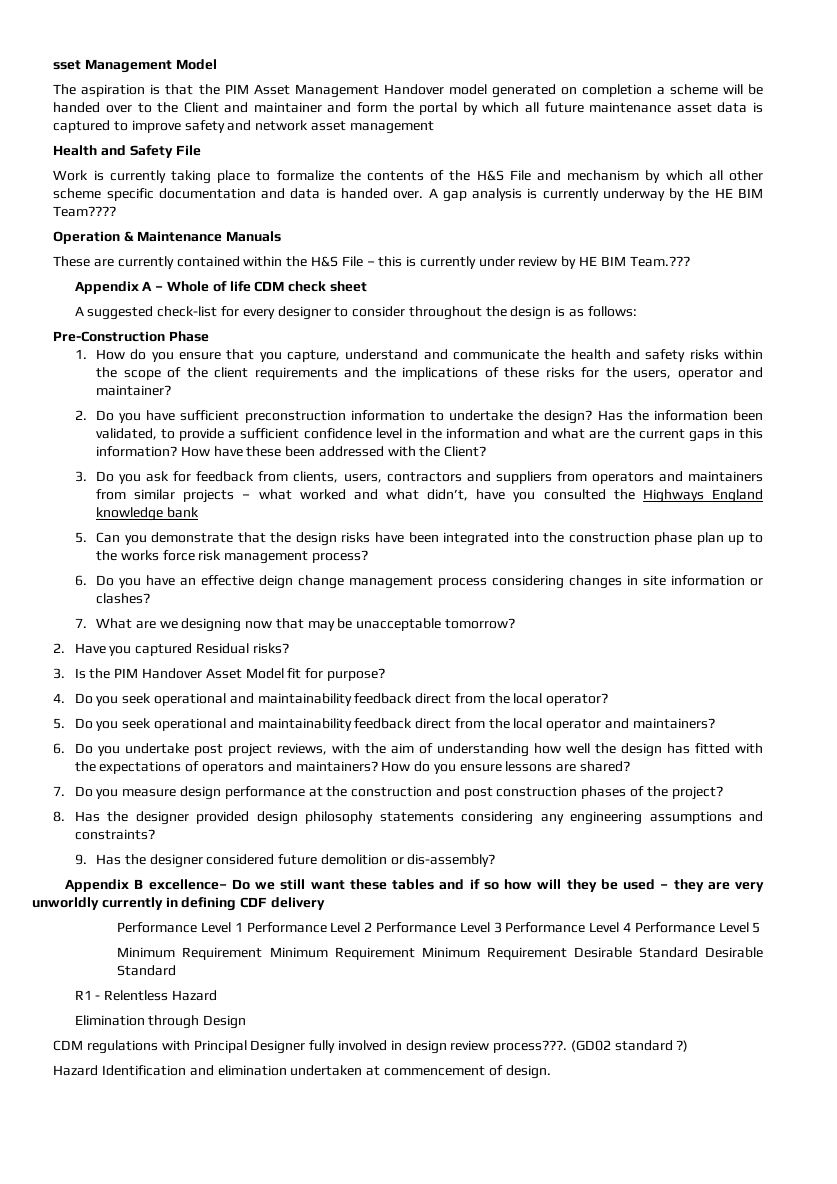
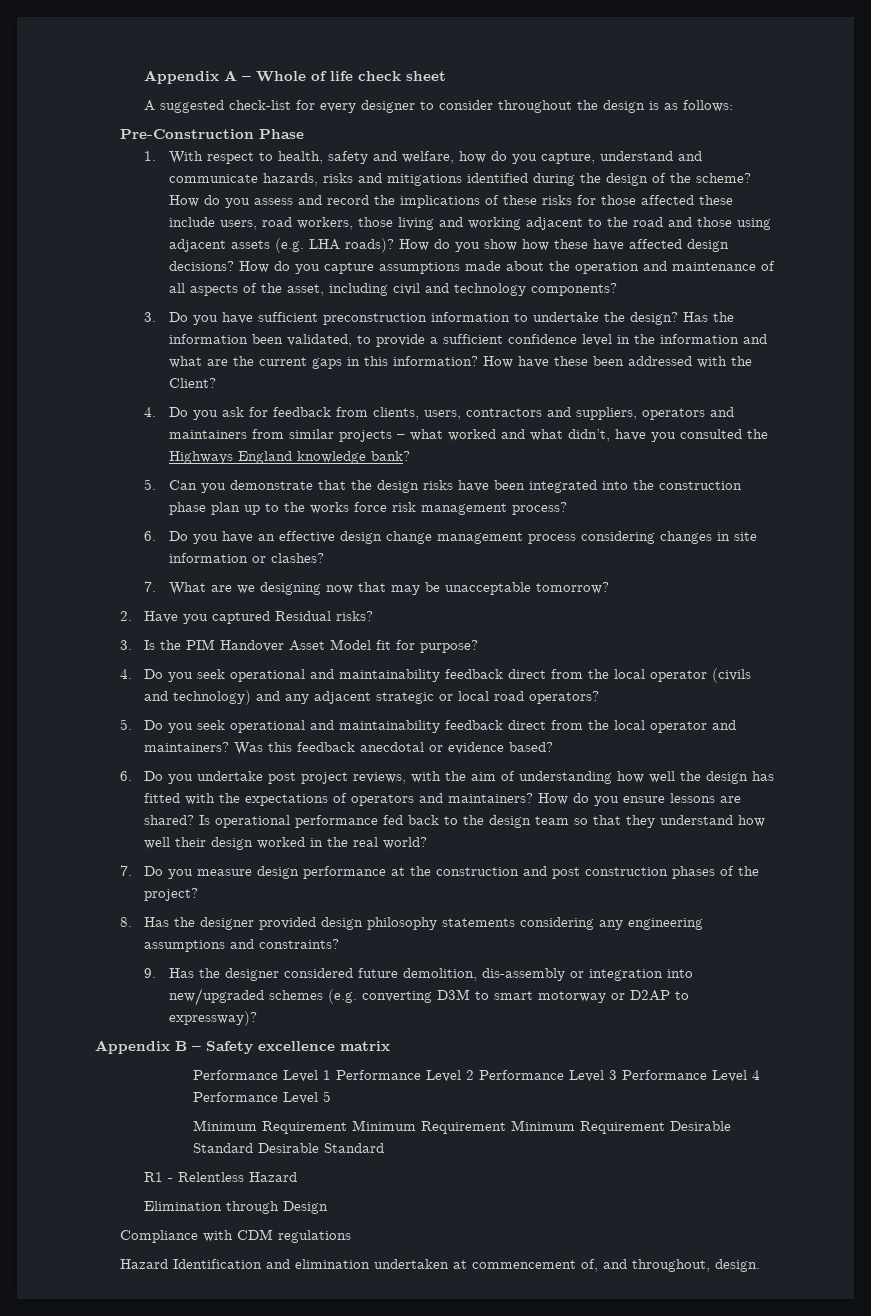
[53,59,217,73] [53,84,763,98] [53,102,764,115] [53,120,434,134] [53,145,201,158] [53,170,763,184] [53,188,764,202] [53,206,117,217] [53,231,281,244] [53,256,690,269] sset Management Model // The aspiration is that the PIM Asset Management Handover model generated on completion a scheme will be handed over to the Client and maintainer and form the portal by which all future maintenance asset data is captured to improve safety and network asset management // Health and Safety File // Work is currently taking place to formalize the contents of the H&S File and mechanism by which all other scheme specific documentation and data is handed over. A gap analysis is currently underway by the HE BIM Team???? // Operation & Maintenance Manuals // These are currently contained within the H&S File – this is currently under review by HE BIM Team.??? // -> (144, 77) none
[254,281,285,292] CDM -> (354, 76) none
[96,349,764,362] [96,367,369,380] How do you ensure that you capture, understand and communicate the health and safety risks within the scope of the client requirements and -> [168,151,702,164] [168,173,751,186] [168,195,369,208] With respect to health, safety and welfare, how do you capture, understand and communicate hazards, risks and mitigations identified during the design of the scheme? How do you assess and record
[605,367,763,380] [96,385,172,396] [74,410,87,420] the users, operator and maintainer? // 2. -> [600,195,733,205] [168,217,771,230] [168,238,729,253] [168,261,775,274] [168,283,617,296] [144,312,157,322] those affected these include users, road workers, those living and working adjacent to the road and those using adjacent assets (e.g. LHA roads)? How do you show how these have affected design decisions? How do you capture assumptions made about the operation and maintenance of all aspects of the asset, including civil and technology components? // 3.
[74,471,87,482] 3. -> [144,407,157,417] 4.
[495,471,587,484] suppliers from -> [575,407,637,420] suppliers,
[166,507,199,518] bank -> [370,451,410,461] bank?
[259,575,294,589] deign -> [339,531,382,544] design
[546,693,609,706] operator? -> [650,668,752,683] [144,690,600,705] operator (civils and technology) and any adjacent strategic or local road operators?
(715, 723) none -> [234,742,554,755] Was this feedback anecdotal or evidence based?
(631, 766) none -> [199,815,766,828] [144,837,428,850] Is operational performance fed back to the design team so that they understand how well their design worked in the real world?
[320,854,496,867] [65,879,765,892] [32,897,325,911] demolition or dis-assembly? // Appendix B excellence– Do we still want these tables and if so how will they be used – they are very unworldly currently in defining CDF delivery -> [402,968,693,981] [168,988,689,1006] [168,1011,257,1026] [95,1040,390,1054] demolition, dis-assembly or integration into new/upgraded schemes (e.g. converting D3M to smart motorway or D2AP to expressway)? // Appendix B – Safety excellence matrix
(247, 1022) none -> [119,1230,233,1243] Compliance with
[161,1040,689,1054] with Principal Designer fully involved in design review process???. (GD02 standard ?) -> (351, 1236) none
[488,1065,503,1076] of -> [580,1259,710,1272] of, and throughout,

